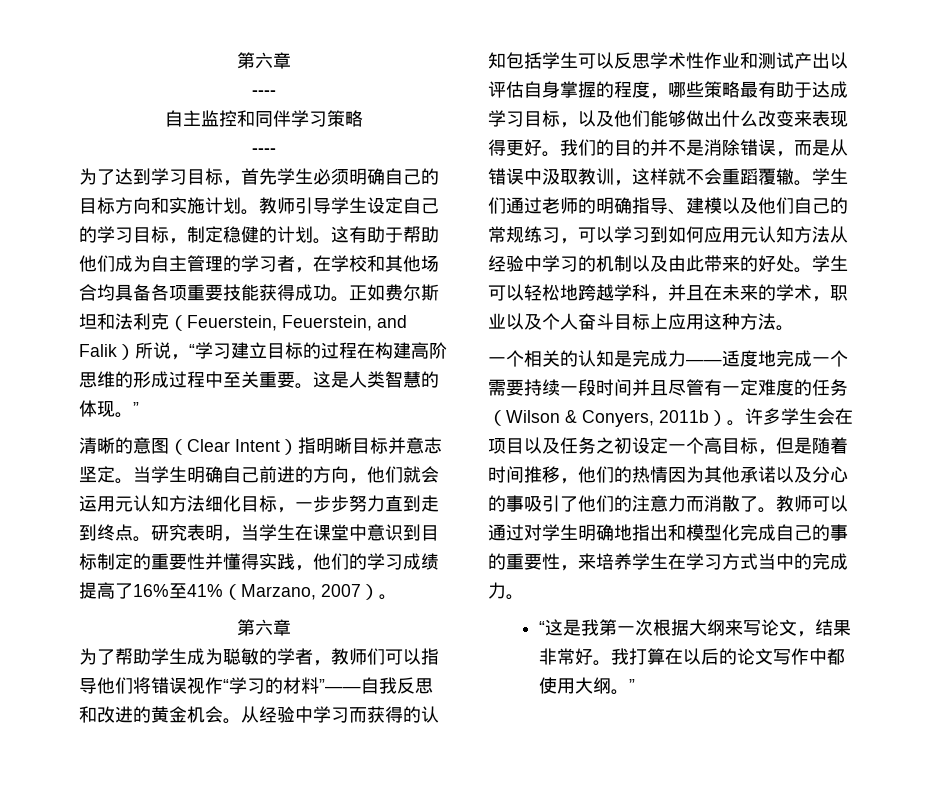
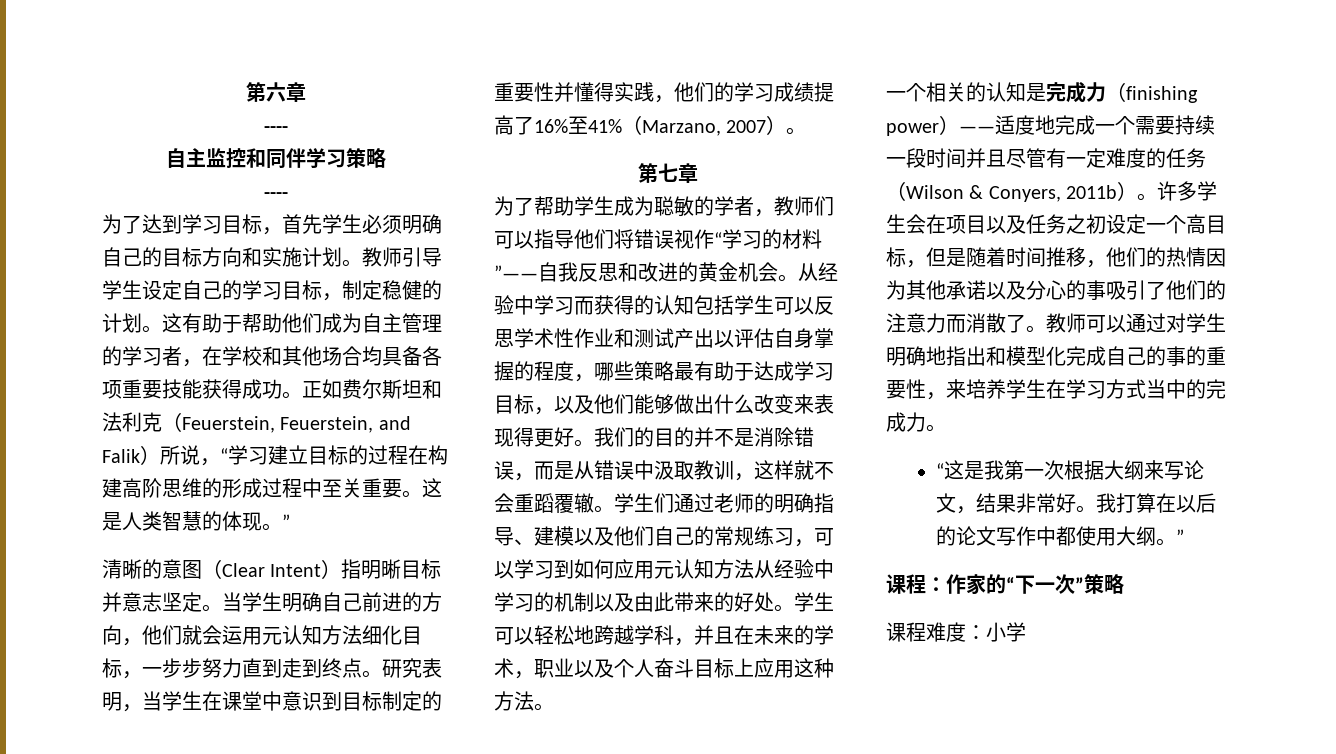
[254,619,273,636] 六 -> [658,163,678,182] 七
(686, 358) none -> [1106,82,1198,103] [886,115,959,136] （finishing power）
(636, 685) none -> [886,573,1124,594] [886,622,1026,642] // 课程：作家的“下一次”策略 // 课程难度：小学

